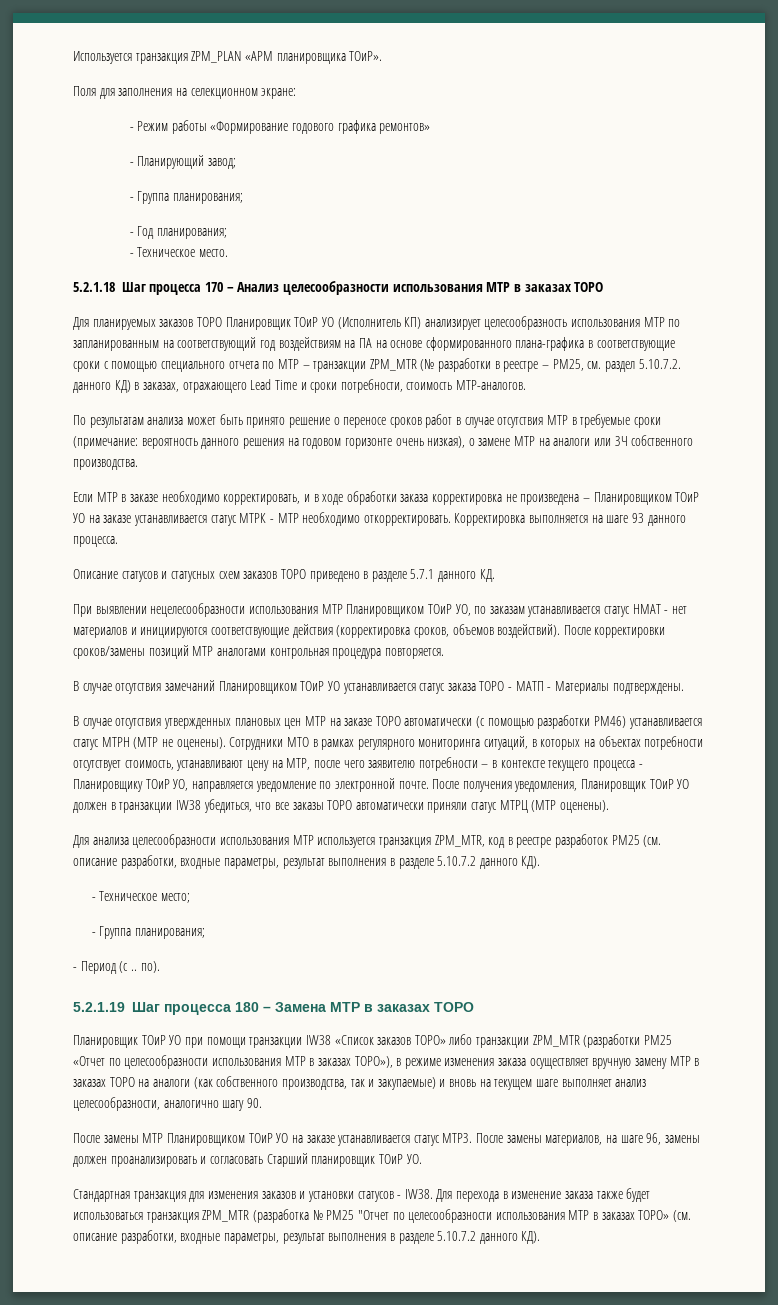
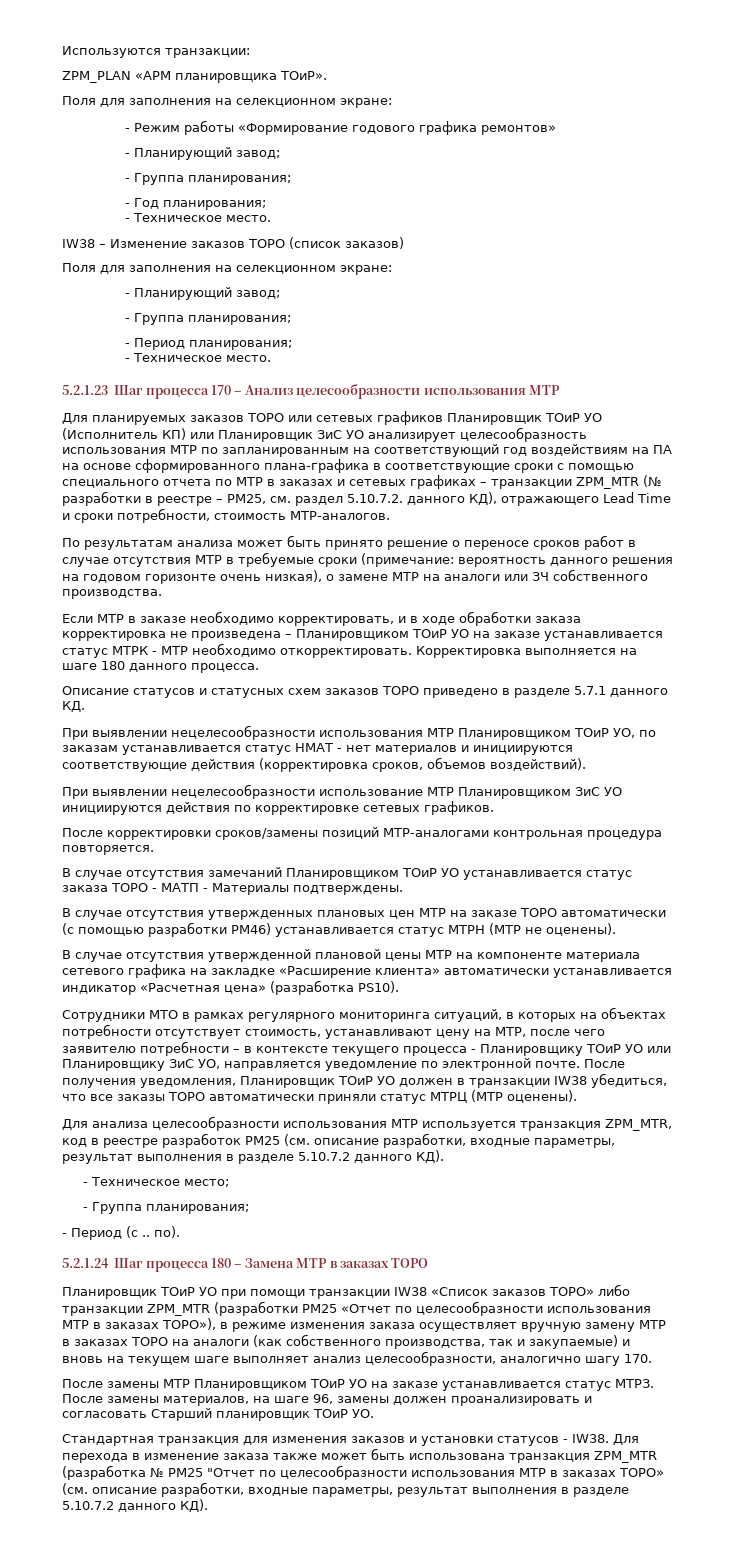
[73,51,188,64] Используется транзакция -> [62,46,250,58] Используются транзакции: //
[73,282,115,292] 5.2.1.18 -> [62,237,404,249] [62,263,392,275] [124,287,280,300] [124,313,291,325] [124,338,292,350] [124,353,271,362] [62,385,108,395] IW38 – Изменение заказов ТОРО (список заказов) // Поля для заполнения на селекционном экране: // - Планирующий завод; // - Группа планирования; // - Период планирования; // - Техническое место. // 5.2.1.23
[513,282,604,292] в заказах ТОРО -> (560, 390) none
(222, 322) none -> [288,411,443,425] или сетевых графиков
(422, 323) none -> [190,430,364,442] или Планировщик ЗиС УО
(299, 364) none -> [267,475,476,489] в заказах и сетевых графиках
[114,380,179,393] КД) в заказах, -> [469,492,497,505] КД),
[632,513,645,523] 93 -> [101,661,125,670] 180
(561, 631) none -> [62,784,622,799] [62,801,494,815] // При выявлении нецелесообразности использование МТР Планировщиком ЗиС УО инициируются действия по корректировке сетевых графиков. //
[192,646,266,656] МТР аналогами -> [383,828,489,837] МТР-аналогами
(226, 743) none -> [62,949,640,962] [62,964,672,978] [62,980,399,995] // В случае отсутствия утвержденной плановой цены МТР на компоненте материала сетевого графика на закладке «Расширение клиента» автоматически устанавливается индикатор «Расчетная цена» (разработка PS10). //
(170, 784) none -> [625,1044,671,1053] [62,1059,194,1071] УО или Планировщику ЗиС
[73,1002,125,1012] 5.2.1.19 -> [62,1258,109,1268] 5.2.1.24
[246,1098,262,1108] 90. -> [624,1354,652,1363] 170.
[626,1188,651,1202] [73,1212,143,1220] будет использоваться -> [321,1448,505,1460] может быть использована

